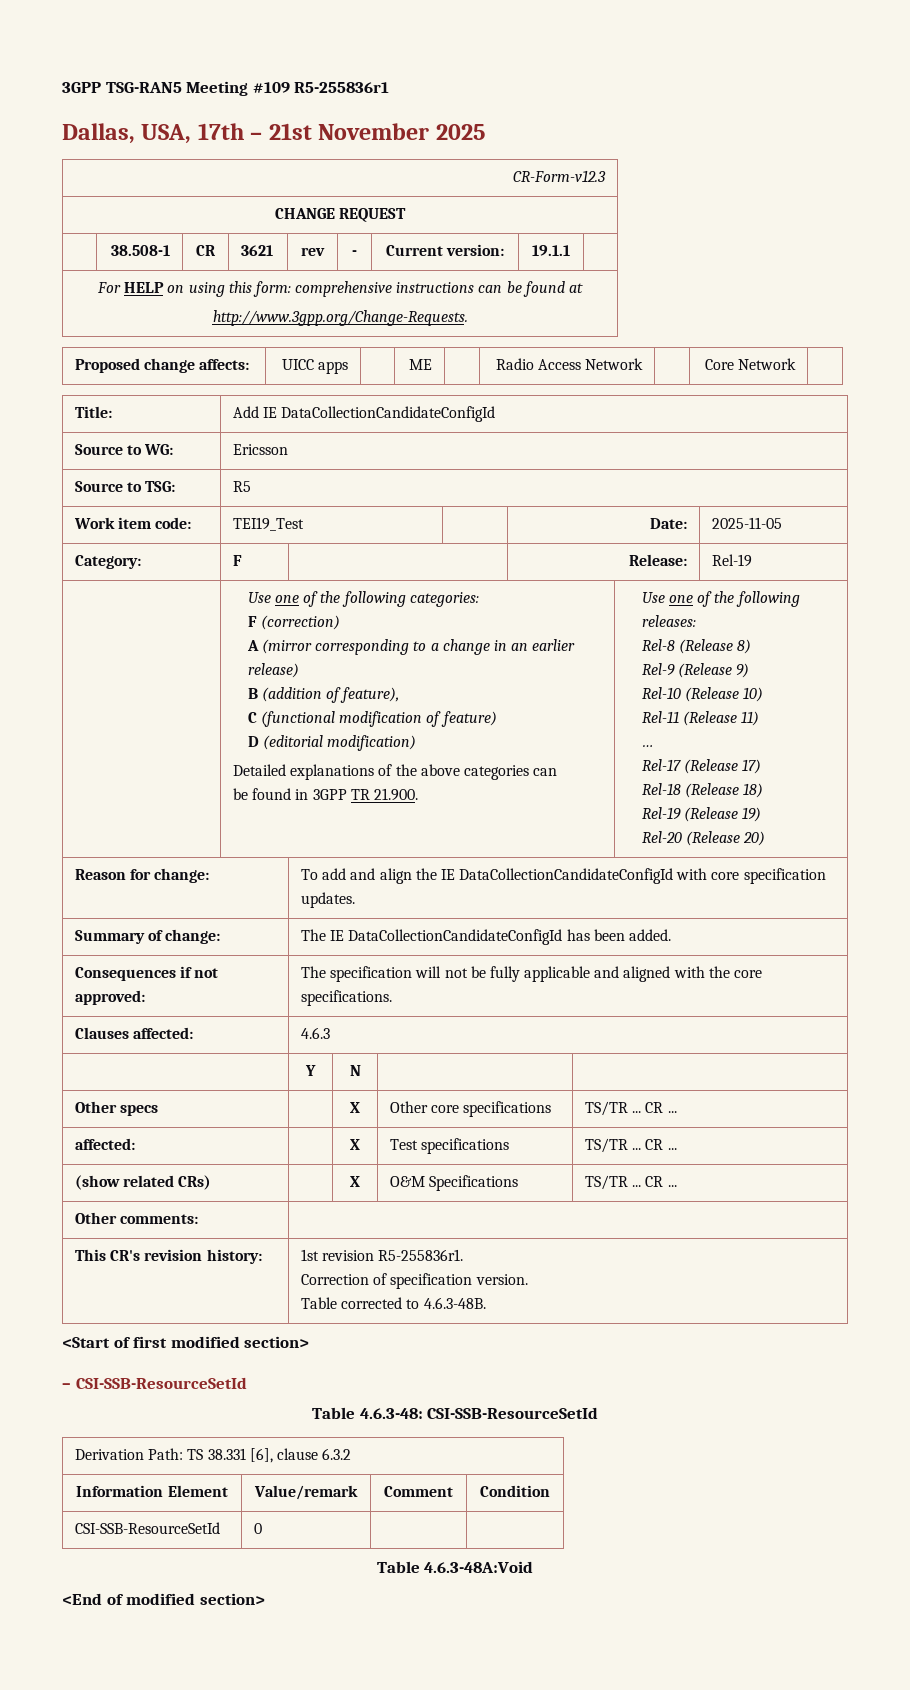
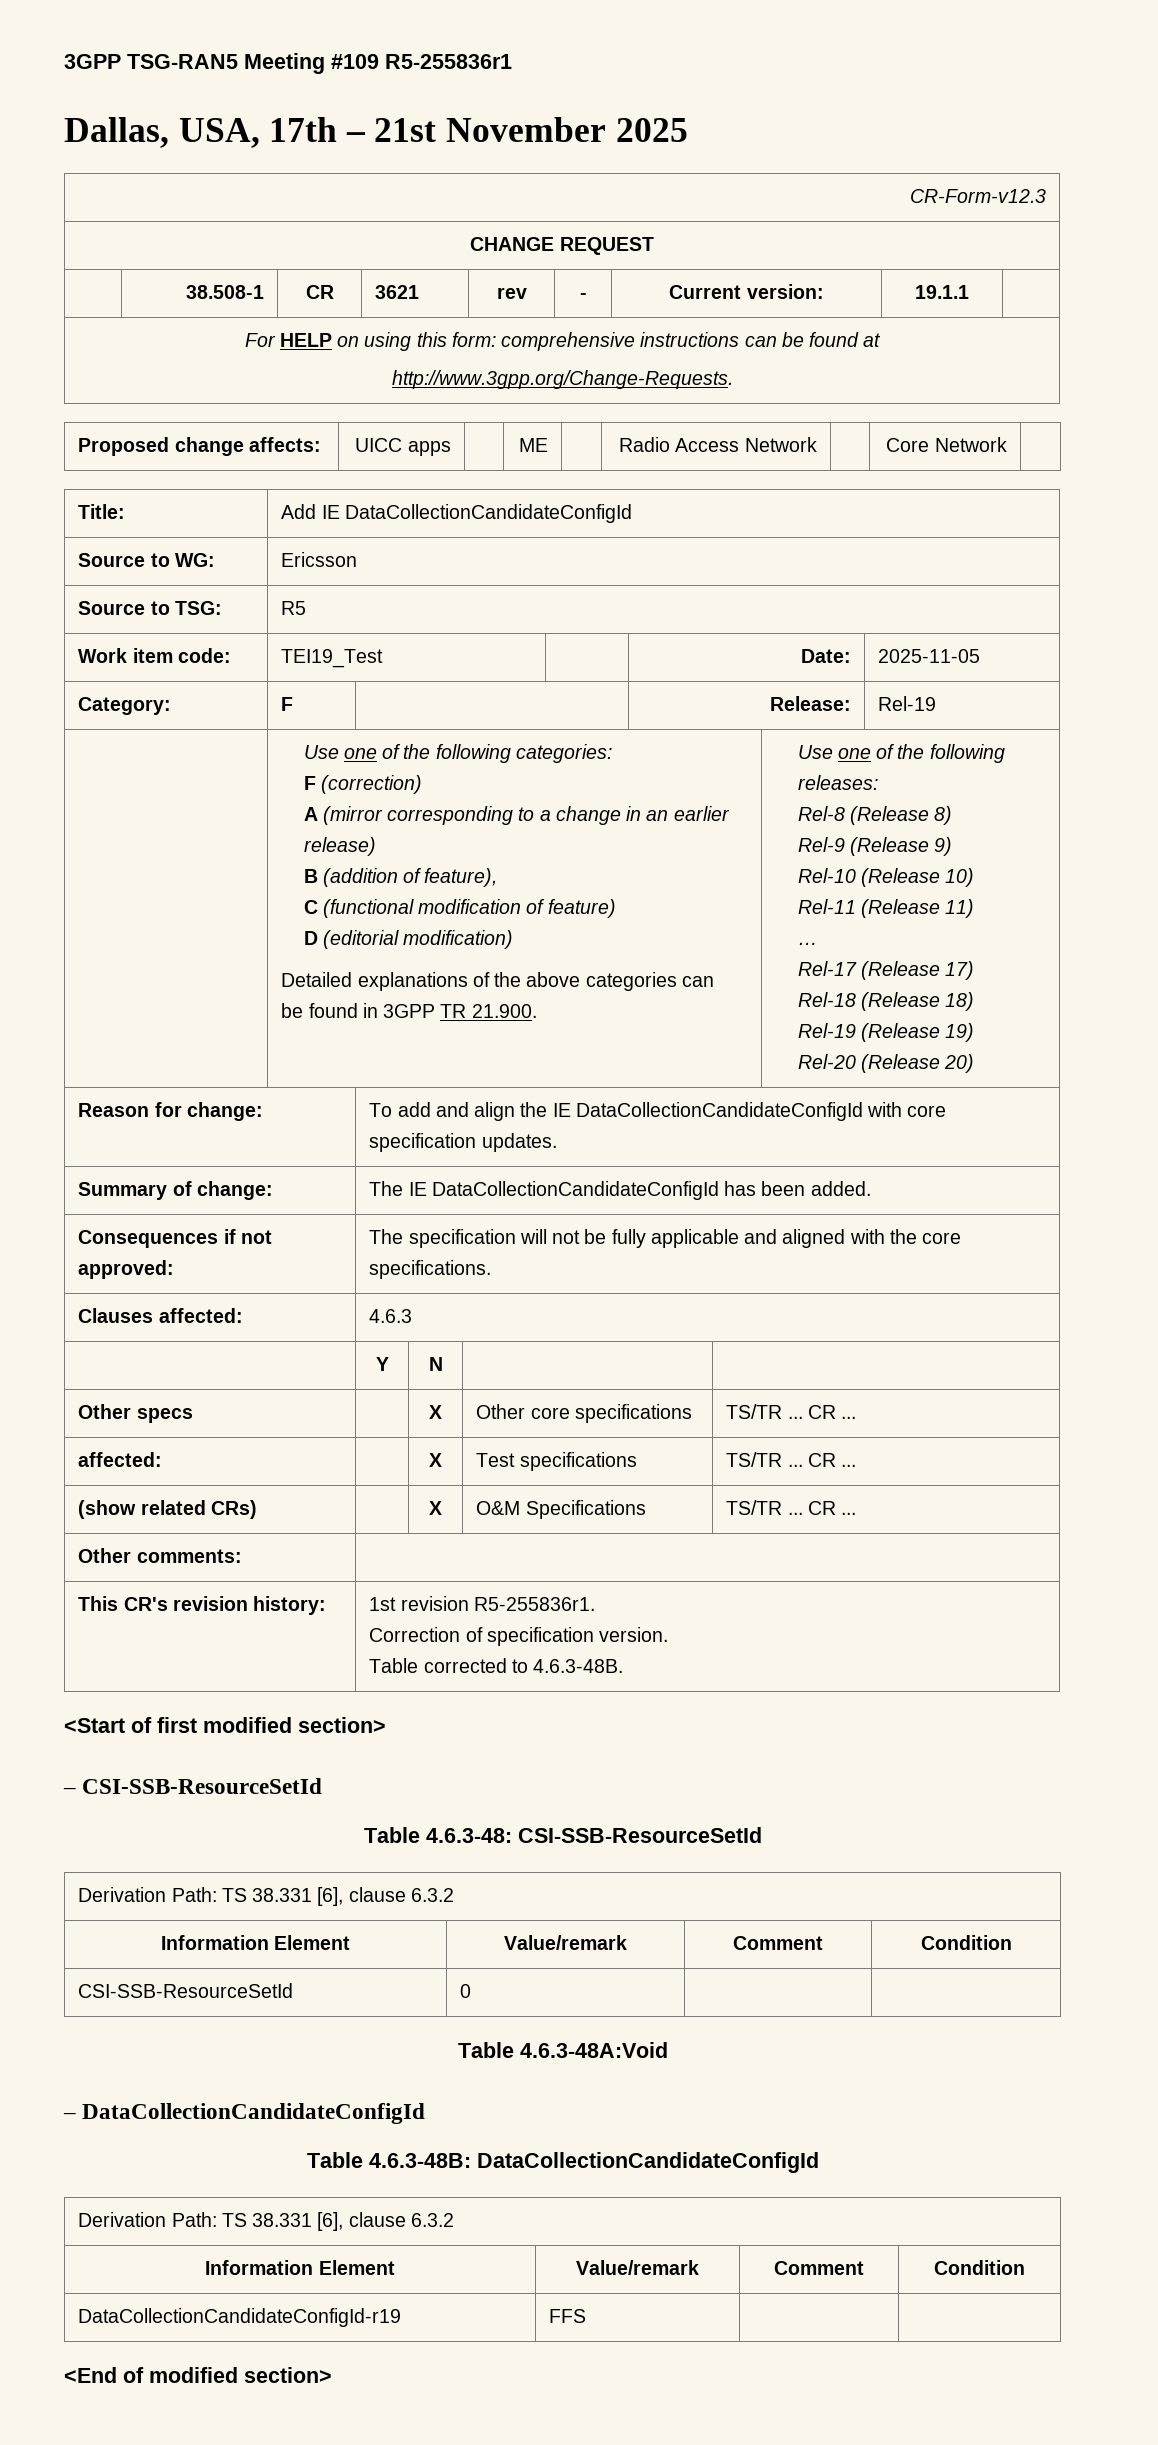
(534, 1567) none -> [63,2103,426,2124] [306,2152,819,2173] [78,2212,454,2231] [205,2260,395,2275] [576,2260,699,2275] [774,2261,864,2275] [934,2260,1025,2275] [78,2308,402,2327] [549,2309,587,2323] // – DataCollectionCandidateConfigId // Table 4.6.3-48B: DataCollectionCandidateConfigId // Derivation Path: TS 38.331 [6], clause 6.3.2 // Information Element | Value/remark | Comment | Condition // DataCollectionCandidateConfigId-r19 | FFS | |

